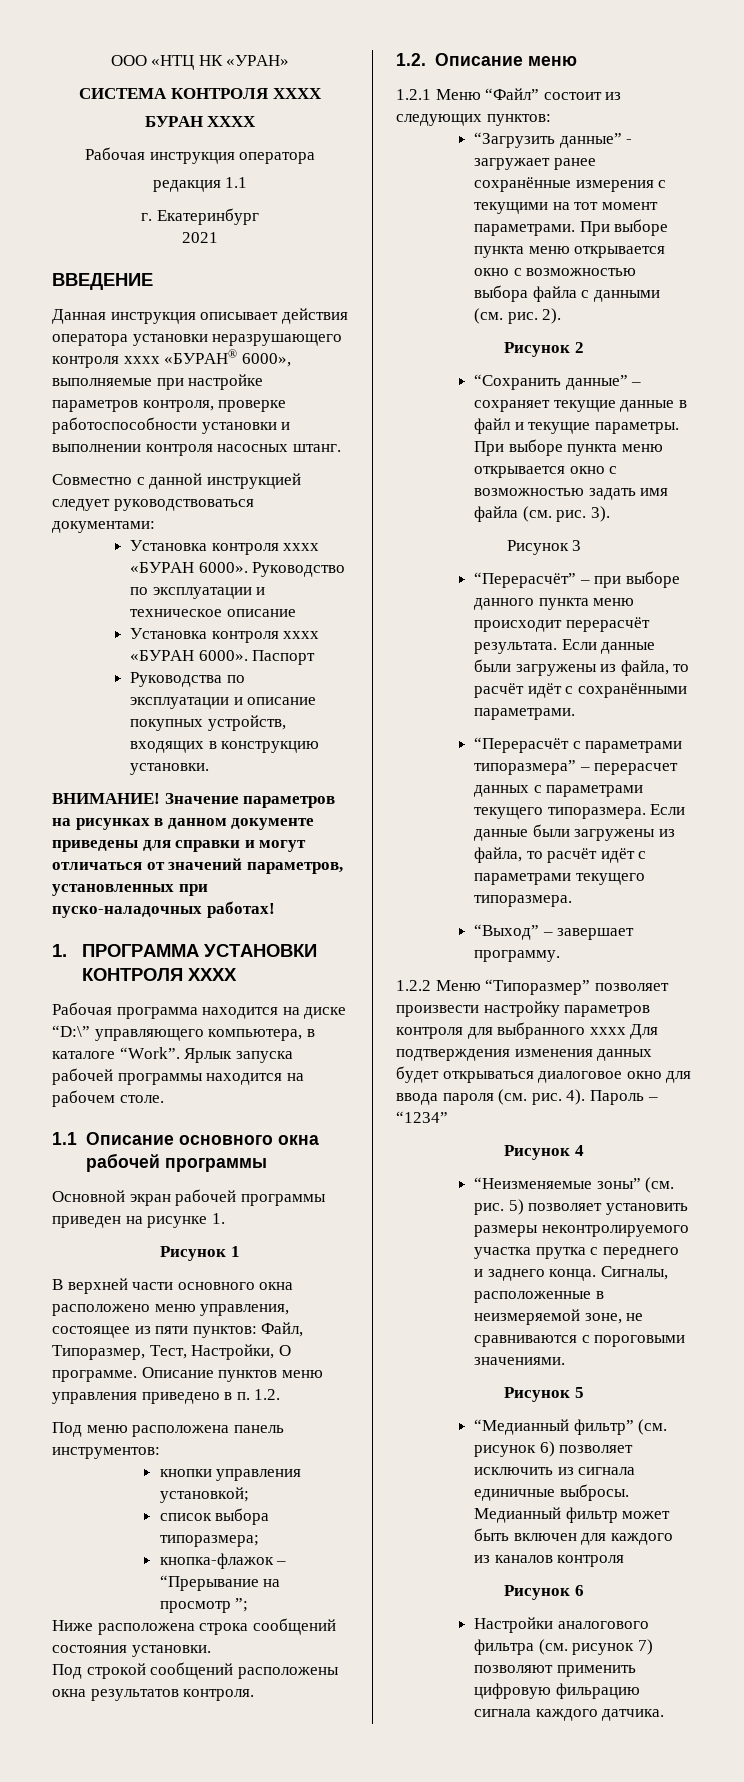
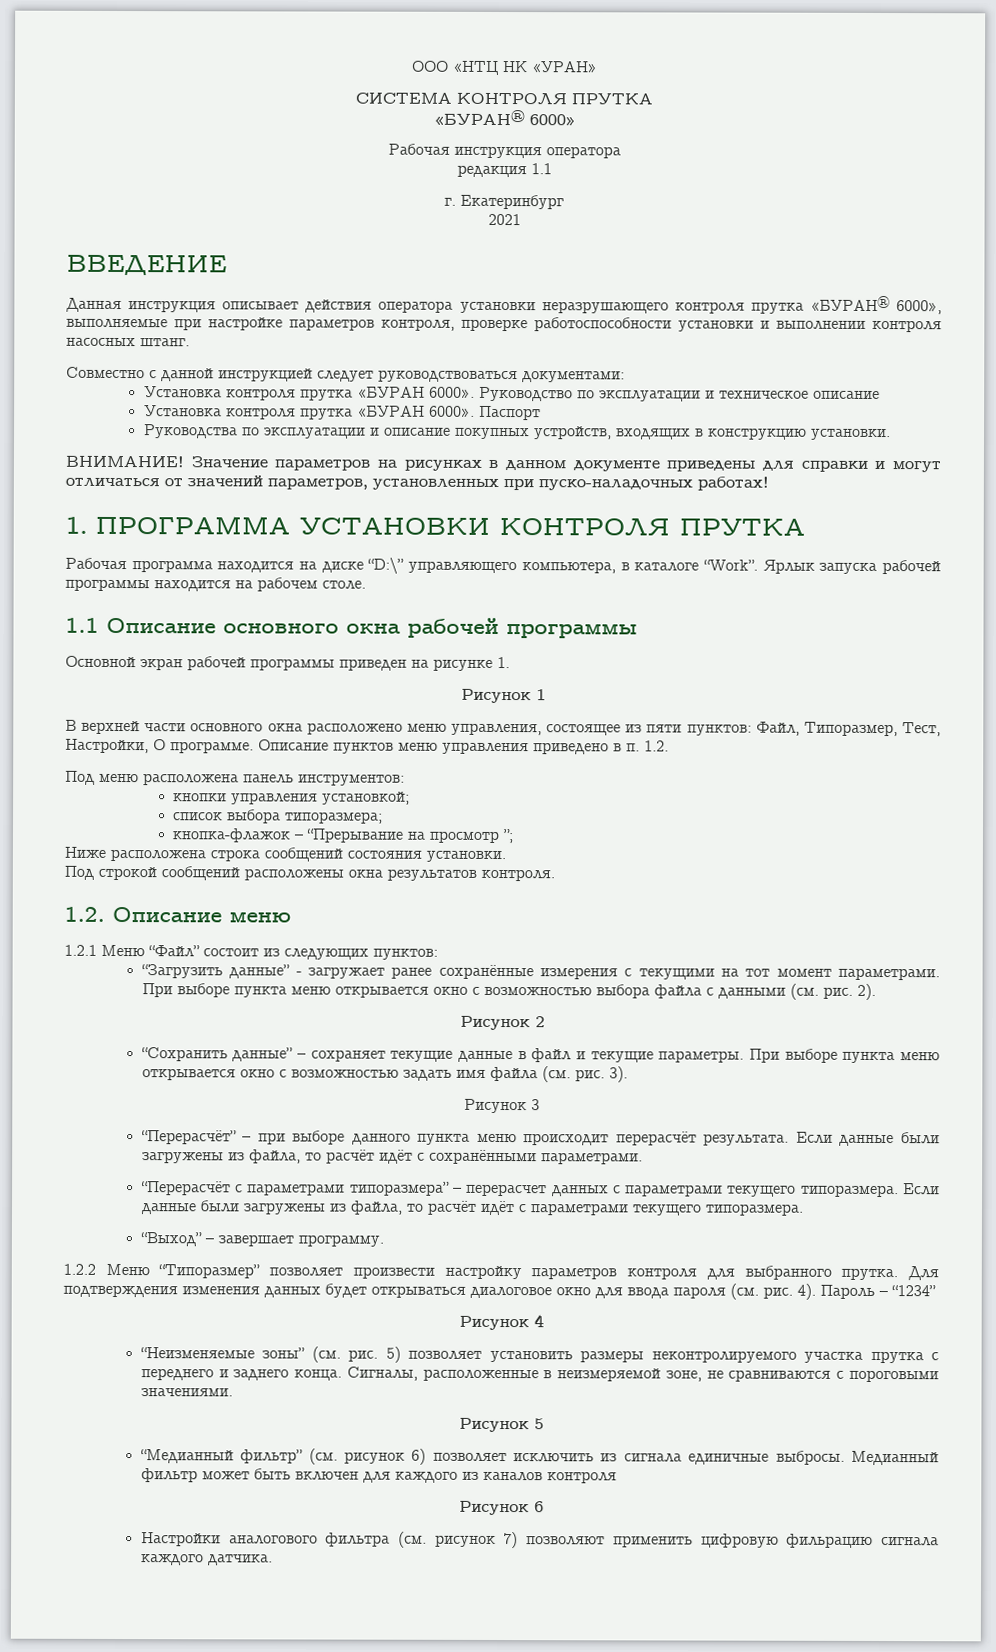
[272,88,322,99] [144,116,257,127] ХХХХ // БУРАН ХХХХ -> [571,93,653,105] [432,109,576,126] ПРУТКА // «БУРАН® 6000»
[123,356,160,364] хххх -> [750,301,804,314] прутка
[283,543,320,551] хххх -> [299,388,353,401] прутка
[283,631,320,639] хххх -> [299,407,353,420] прутка
[187,968,237,981] ХХХХ -> [679,518,806,536] ПРУТКА
[589,1027,626,1035] хххх -> [841,1267,899,1281] прутка.

